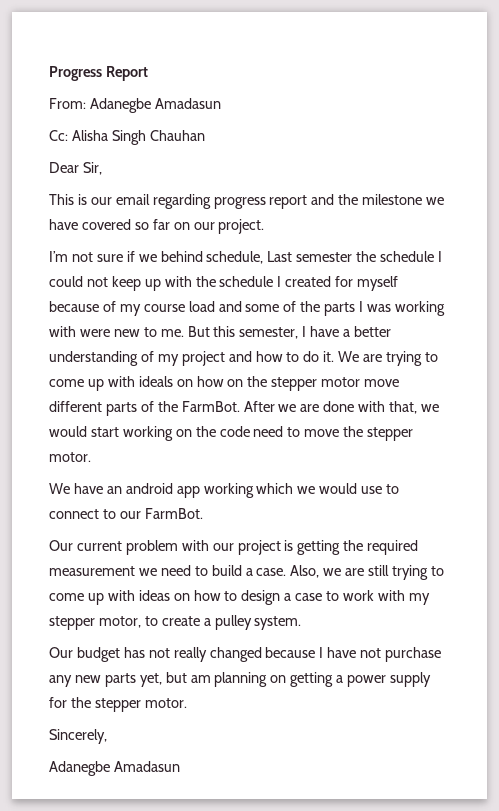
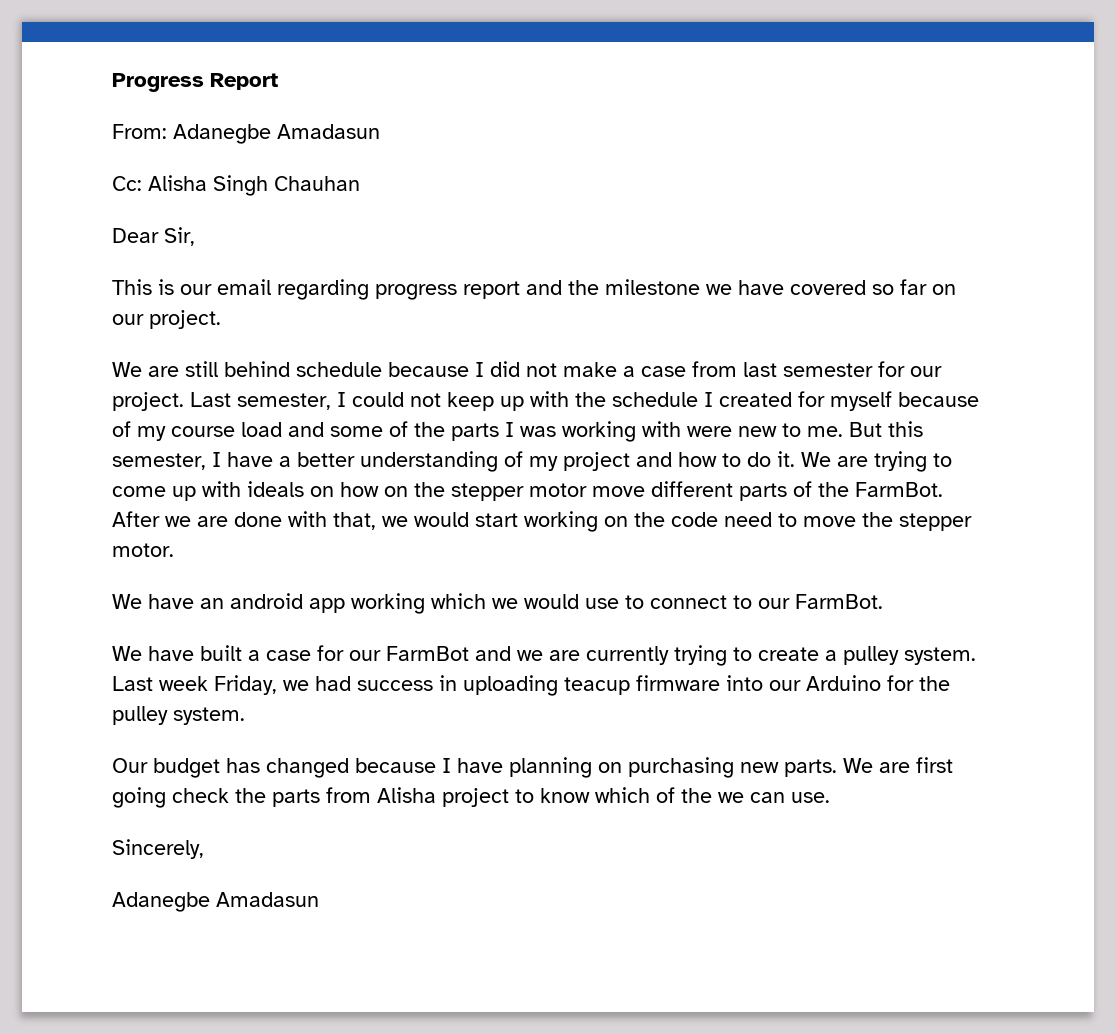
[49,251,435,264] I’m not sure if we behind schedule, Last semester the schedule -> [112,361,942,377] [112,392,331,411] We are still behind schedule because I did not make a case from last semester for our project. Last semester,
[49,540,419,555] [49,565,444,580] [49,590,430,605] [49,616,211,630] Our current problem with our project is getting the required measurement we need to build a case. Also, we are still trying to come up with ideas on how to design a case to work with my stepper motor, to create a -> [112,645,976,666] [112,675,950,696] We have built a case for our FarmBot and we are currently trying to create a pulley system. Last week Friday, we had success in uploading teacup firmware into our Arduino for the
[148,647,207,662] not really -> (260, 765) none
[360,647,442,662] [49,672,432,687] [49,697,187,712] not purchase any new parts yet, but am planning on getting a power supply for the stepper motor. -> [509,757,953,778] [112,787,830,808] planning on purchasing new parts. We are first going check the parts from Alisha project to know which of the we can use.

